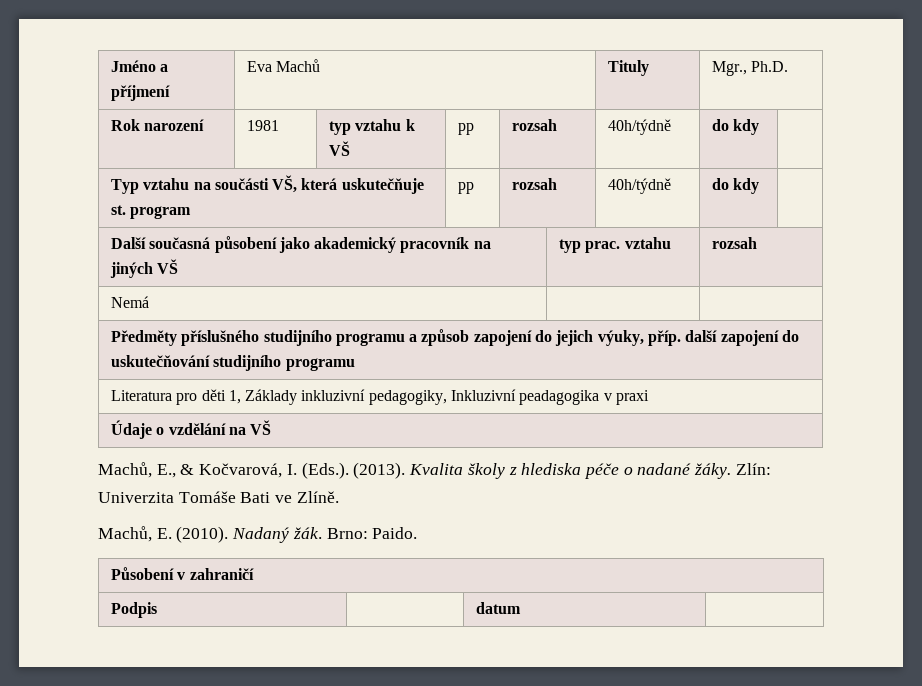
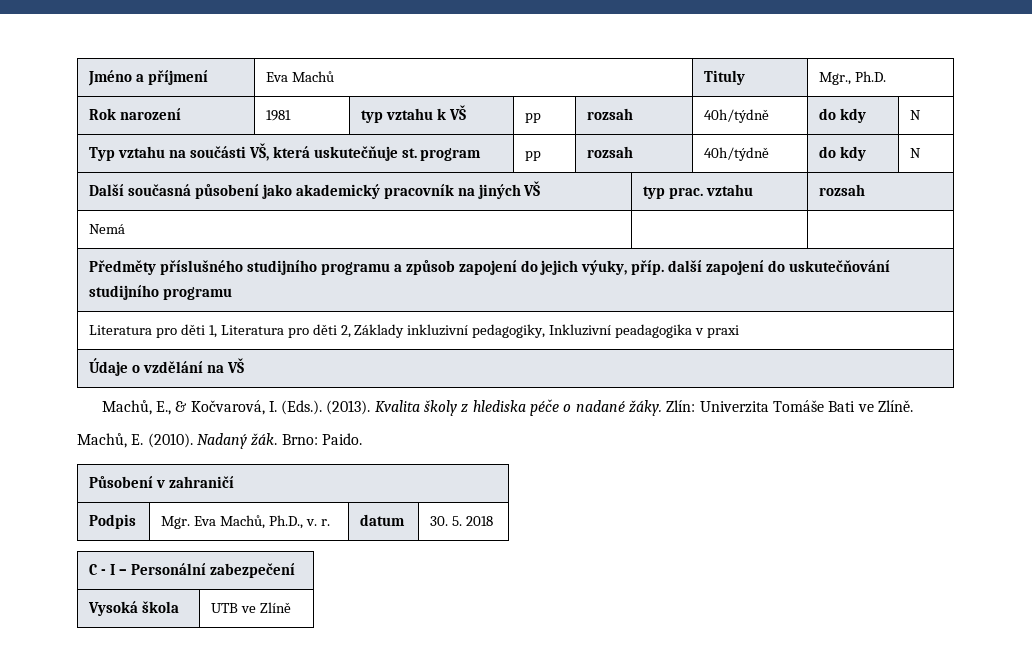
(760, 127) none -> [910,110,922,120] N
(760, 186) none -> [910,148,922,158] N
(241, 397) none -> [220,324,351,338] Literatura pro děti 2,
[475,602,521,614] | datum | -> [161,515,330,529] [360,514,406,526] [430,516,493,526] [89,563,295,578] [88,601,180,616] [211,602,291,613] Mgr. Eva Machů, Ph.D., v. r. | datum | 30. 5. 2018 // C - I – Personální zabezpečení // Vysoká škola | UTB ve Zlíně

